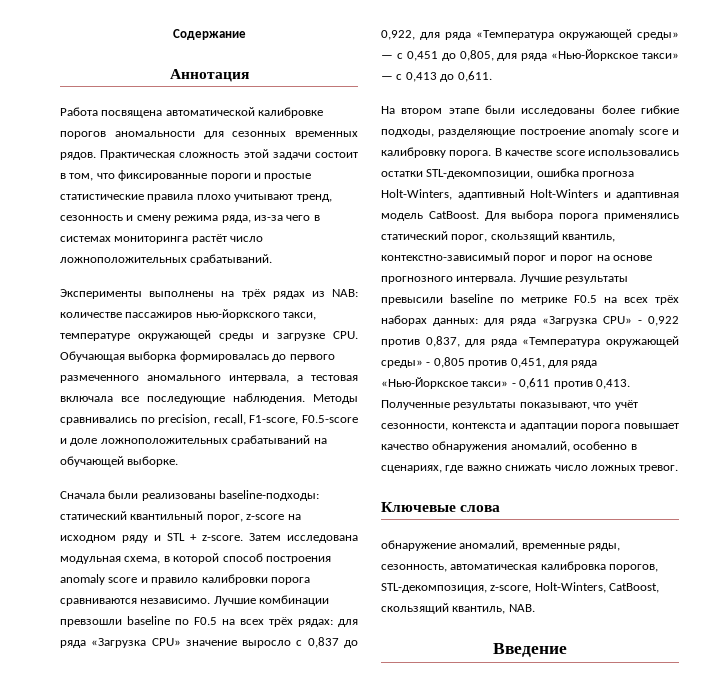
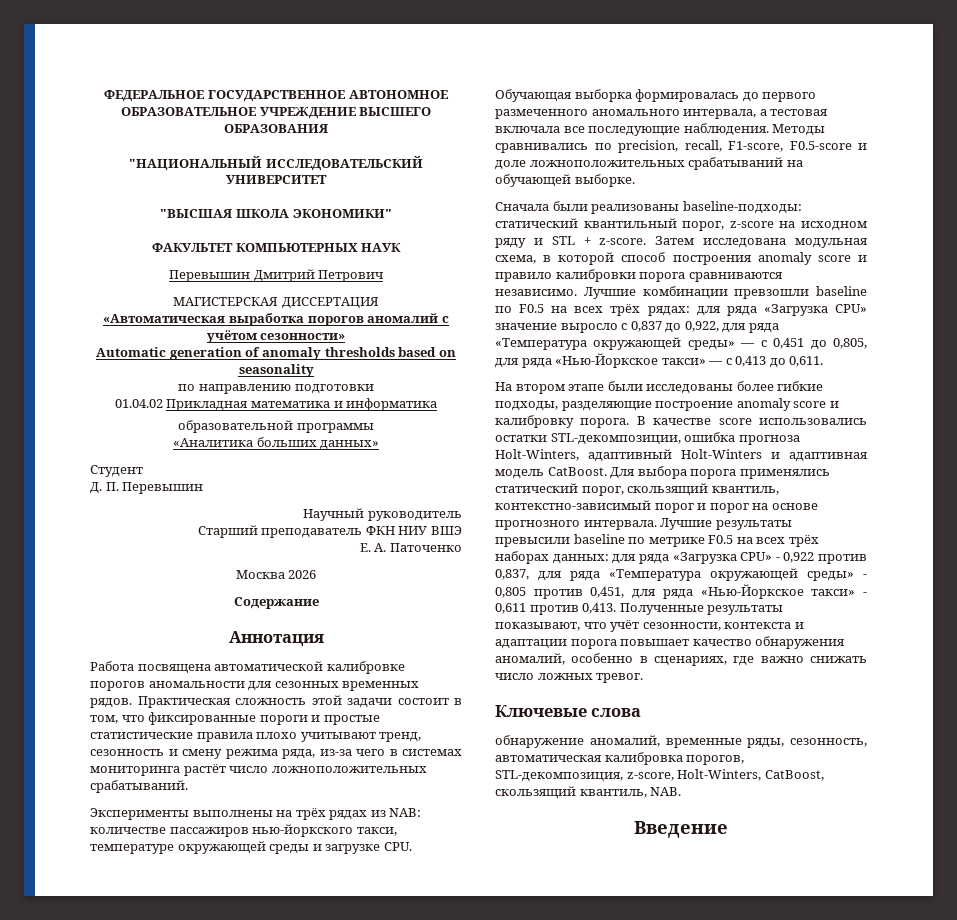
(172, 34) none -> [104,90,449,102] [120,107,432,119] [224,124,328,133] [129,156,423,171] [226,175,327,184] [160,209,392,218] [151,243,402,252] [168,269,385,282] [173,297,379,309] [103,313,449,326] [206,330,346,343] [96,347,456,360] [238,364,314,377] [178,384,374,394] [114,398,438,411] [178,420,374,433] [172,437,380,450] [90,465,143,477] [90,482,204,494] [303,508,462,521] [197,525,462,538] [359,543,462,552] [235,570,317,579] ФЕДЕРАЛЬНОЕ ГОСУДАРСТВЕННОЕ АВТОНОМНОЕ ОБРАЗОВАТЕЛЬНОЕ УЧРЕЖДЕНИЕ ВЫСШЕГО ОБРАЗОВАНИЯ // "НАЦИОНАЛЬНЫЙ ИССЛЕДОВАТЕЛЬСКИЙ УНИВЕРСИТЕТ // "ВЫСШАЯ ШКОЛА ЭКОНОМИКИ" // ФАКУЛЬТЕТ КОМПЬЮТЕРНЫХ НАУК // Перевышин Дмитрий Петрович // МАГИСТЕРСКАЯ ДИССЕРТАЦИЯ // «Автоматическая выработка порогов аномалий с учётом сезонности» // Аutomatic generation of anomaly thresholds based on seasonality // по направлению подготовки // 01.04.02 Прикладная математика и информатика // образовательной программы // «Аналитика больших данных» // Студент // Д. П. Перевышин // Научный руководитель // Старший преподаватель ФКН НИУ ВШЭ // Е. А. Паточенко // Москва 2026 //

